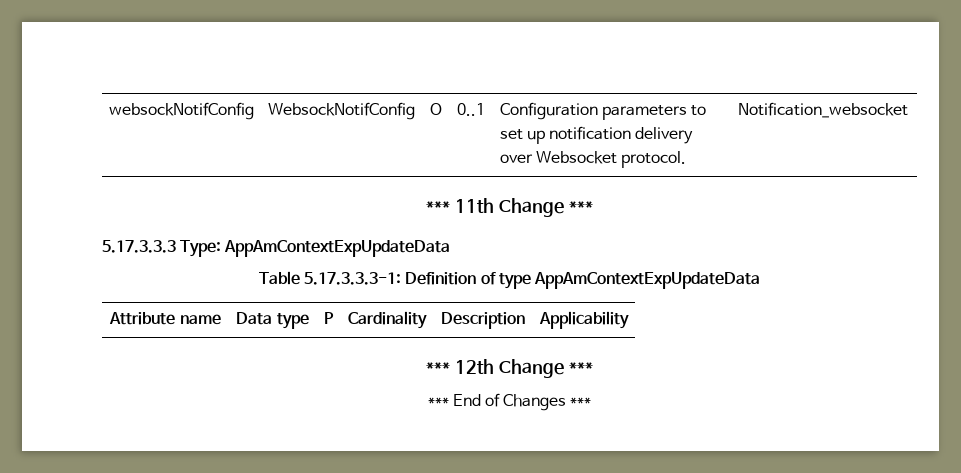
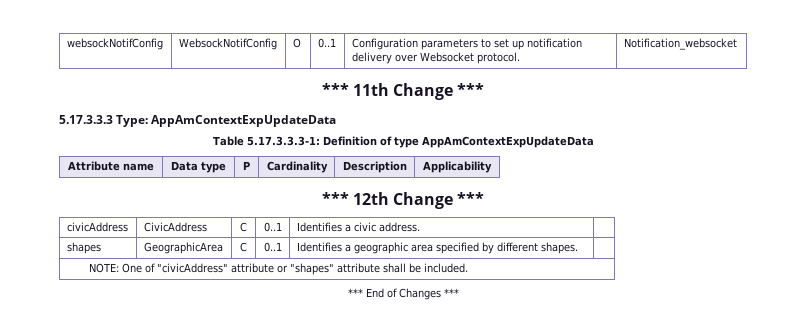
(593, 367) none -> [66,222,128,232] [143,222,207,232] [240,222,247,232] [263,222,282,232] [296,222,420,232] [66,242,101,254] [143,242,223,254] [240,242,247,252] [263,242,282,252] [296,242,578,254] [89,263,469,275] // civicAddress | CivicAddress | C | 0..1 | Identifies a civic address. | // shapes | GeographicArea | C | 0..1 | Identifies a geographic area specified by different shapes. | // NOTE: One of "civicAddress" attribute or "shapes" attribute shall be included.

